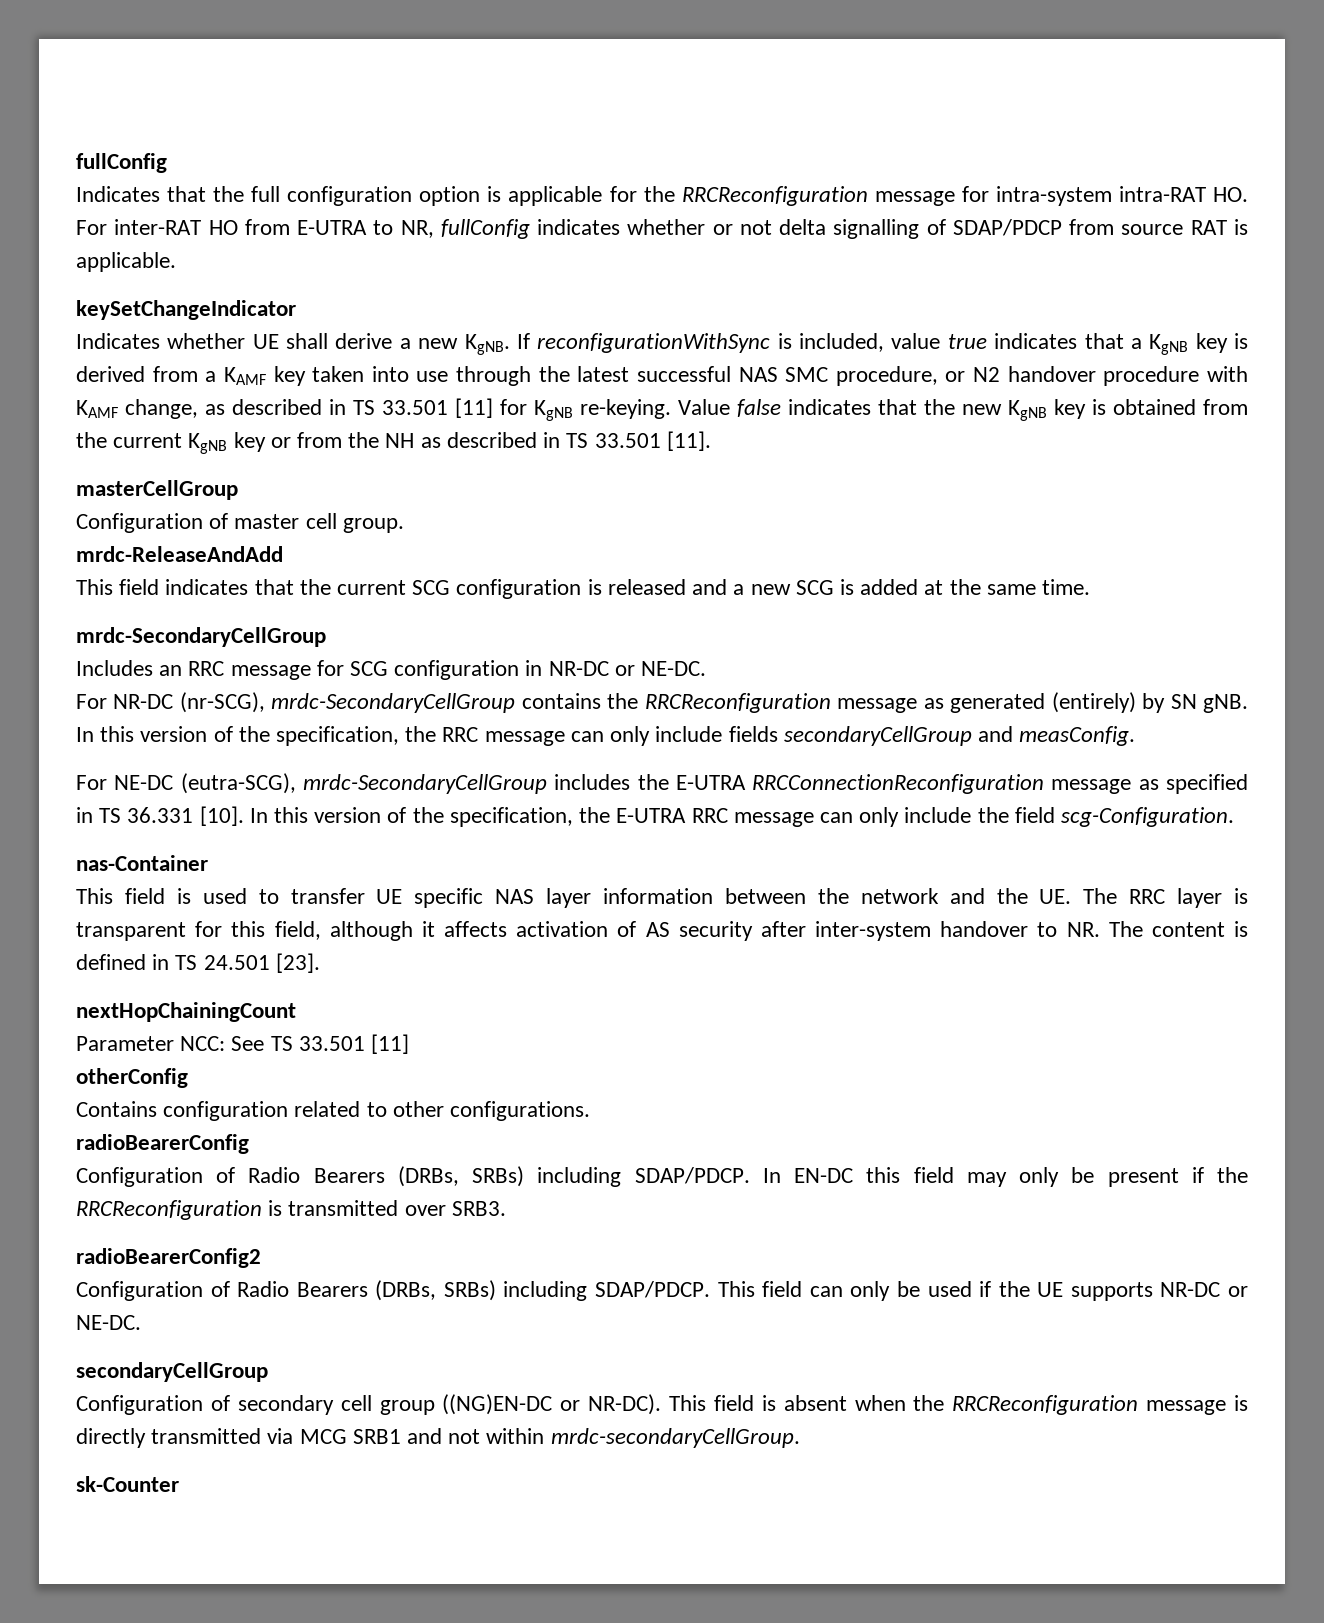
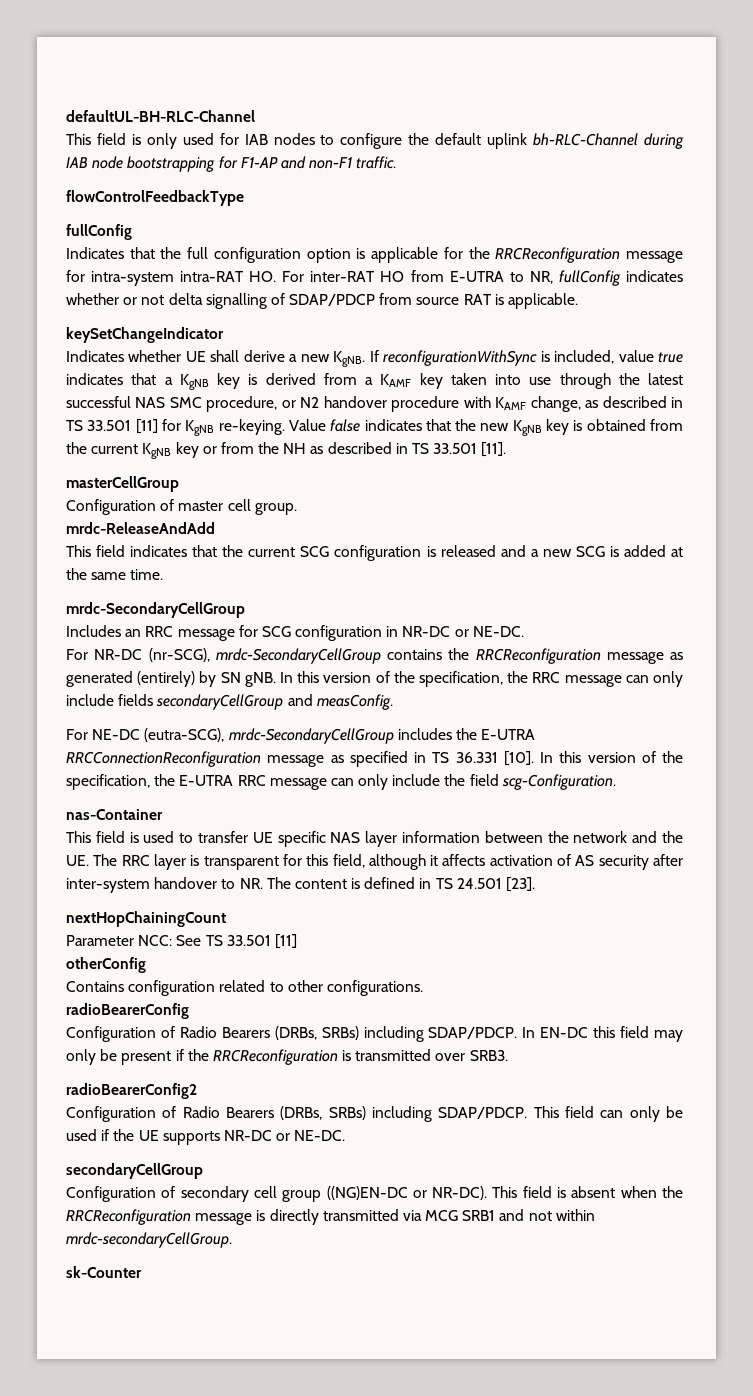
(76, 163) none -> [66,110,255,122] [66,133,684,149] [66,156,397,172] [66,190,244,206] defaultUL-BH-RLC-Channel // This field is only used for IAB nodes to configure the default uplink bh-RLC-Channel during IAB node bootstrapping for F1-AP and non-F1 traffic. // flowControlFeedbackType //

